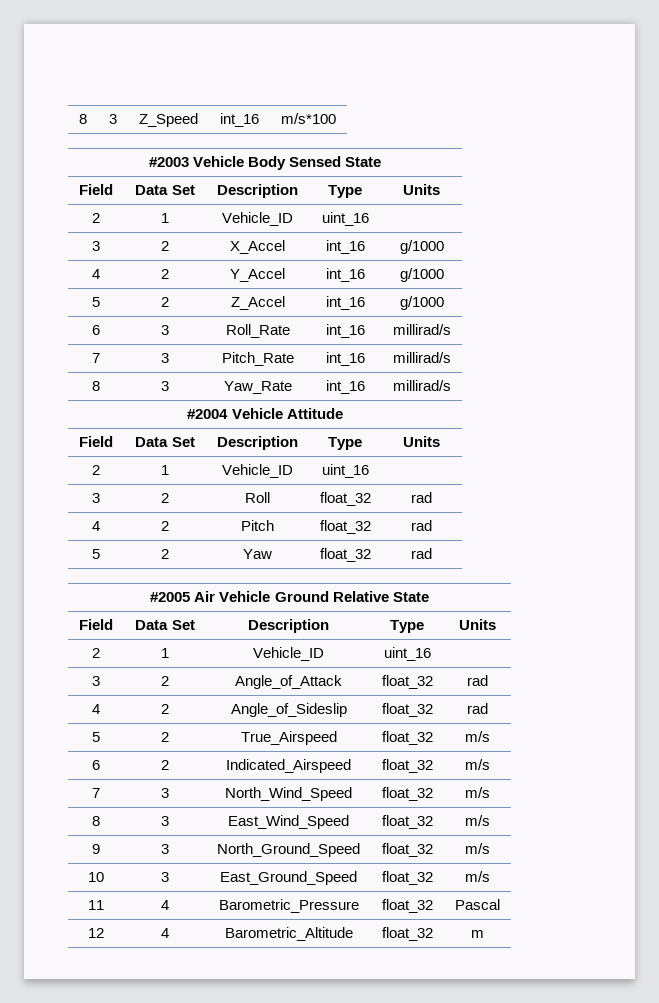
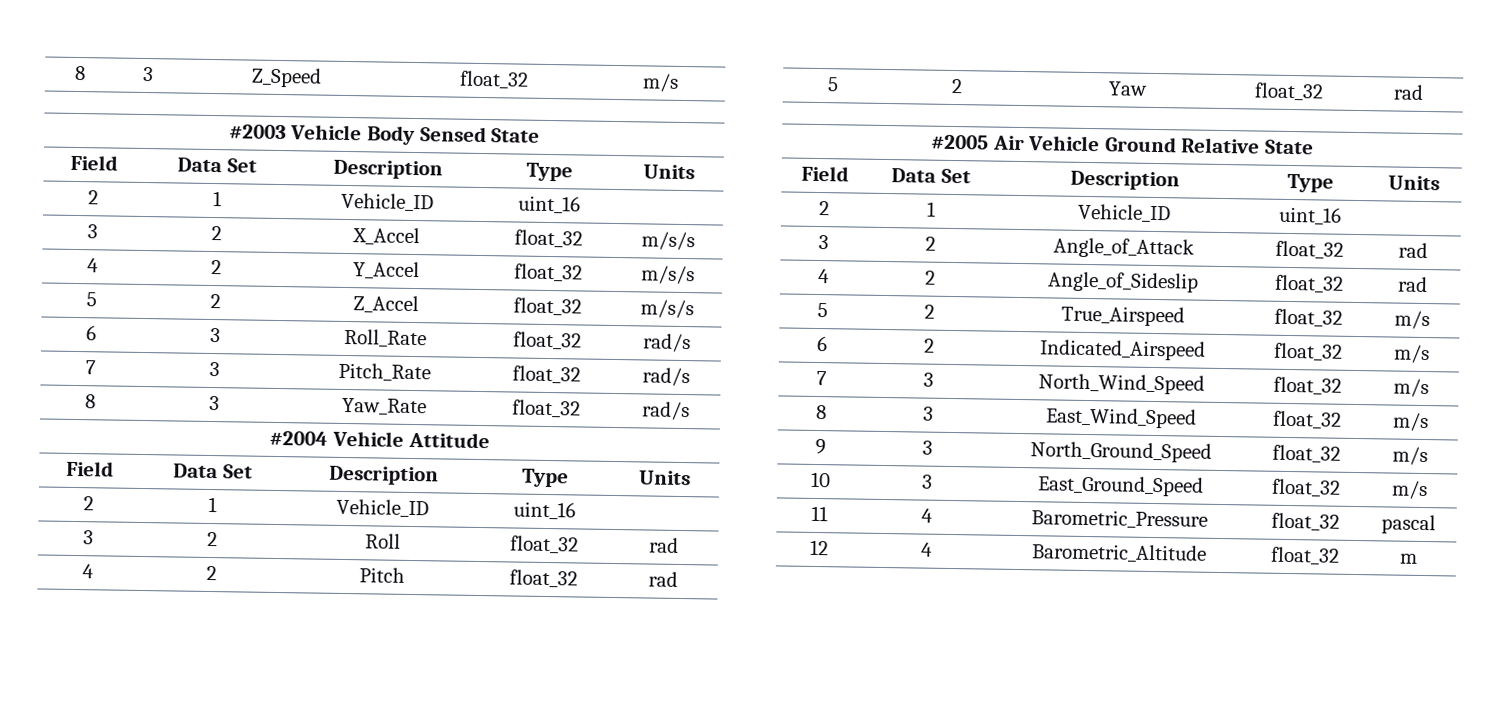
[219,113,259,127] [280,113,336,124] int_16 | m/s*100 -> [458,70,529,89] [642,73,679,92] float_32 | m/s
[325,240,365,254] [399,240,444,254] int_16 | g/1000 -> [513,229,583,248] [640,231,695,251] float_32 | m/s/s
[325,268,365,282] [399,268,444,282] int_16 | g/1000 -> [513,263,583,282] [640,265,695,285] float_32 | m/s/s
[325,296,365,310] [399,296,444,310] int_16 | g/1000 -> [512,297,582,316] [639,299,694,319] float_32 | m/s/s
[325,324,365,338] [392,324,451,335] int_16 | millirad/s -> [512,331,582,350] [642,333,691,353] float_32 | rad/s
[325,352,365,366] [392,352,451,363] int_16 | millirad/s -> [511,365,581,384] [641,367,690,387] float_32 | rad/s
[325,380,365,394] [392,380,451,391] int_16 | millirad/s -> [511,399,581,418] [641,401,690,421] float_32 | rad/s
[454,899,500,910] Pascal -> [1381,514,1436,535] pascal

